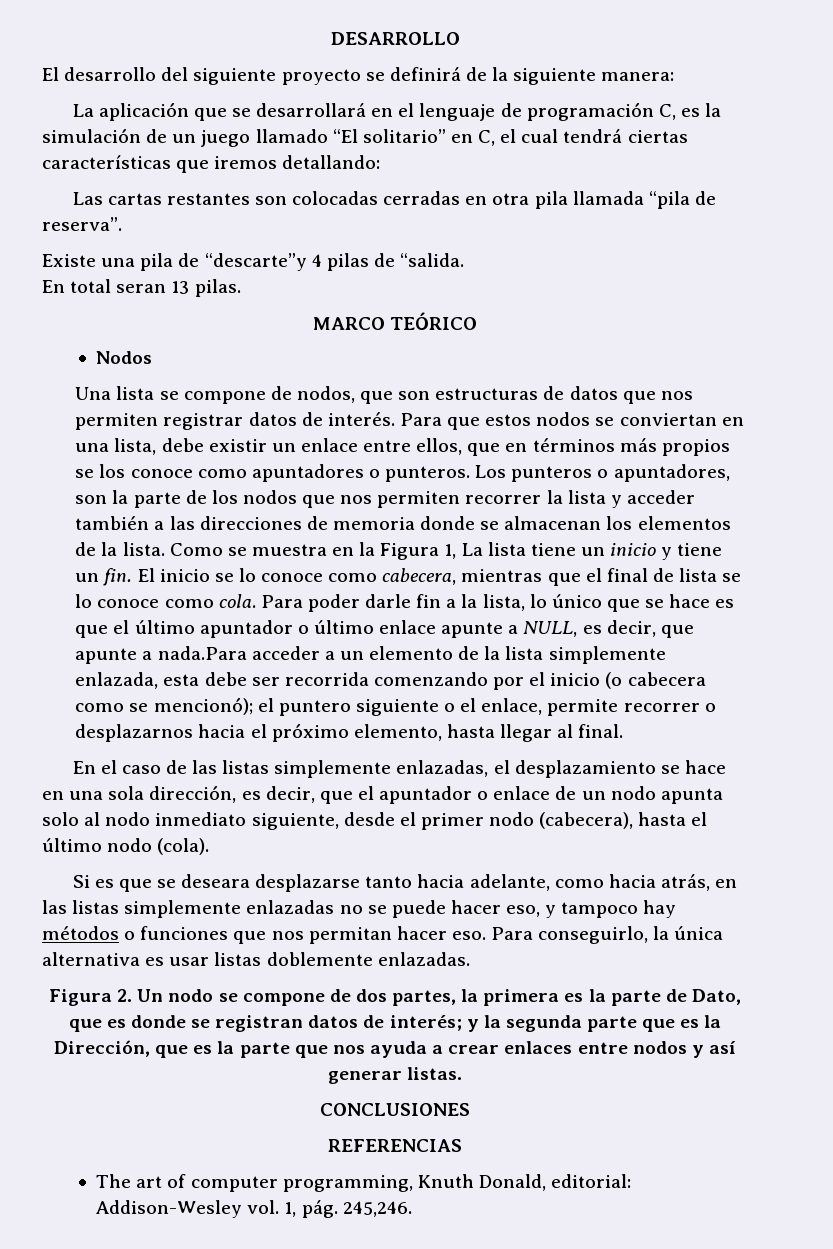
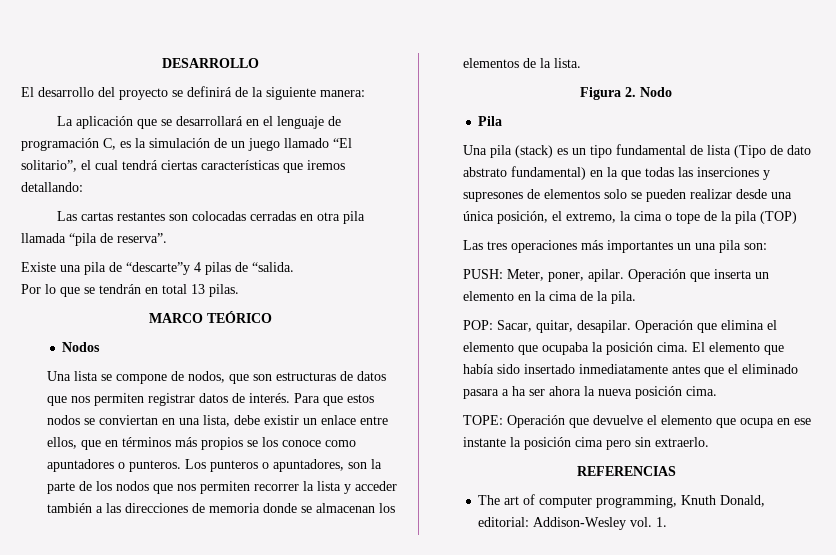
[193,68,277,85] siguiente -> (115, 92) none
[362,129,496,146] solitario” en C, -> [21,160,77,172] solitario”,
[42,279,167,293] En total seran -> [21,284,187,297] Por lo que se tendrán en total
[169,542,723,560] [75,568,742,586] [75,594,735,612] [75,620,694,638] [75,646,666,664] [75,672,706,690] [75,697,716,716] [75,723,624,742] [72,760,727,778] [42,785,723,804] [42,812,708,830] [42,838,210,855] [72,874,738,892] [42,900,677,918] [42,926,724,944] [42,952,470,966] [49,989,741,1006] [68,1014,722,1032] [54,1040,736,1058] [327,1067,463,1084] [320,1103,470,1116] Como se muestra en la Figura 1, La lista tiene un inicio y tiene un fin. El inicio se lo conoce como cabecera, mientras que el final de lista se lo conoce como cola. Para poder darle fin a la lista, lo único que se hace es que el último apuntador o último enlace apunte a NULL, es decir, que apunte a nada.Para acceder a un elemento de la lista simplemente enlazada, esta debe ser recorrida comenzando por el inicio (o cabecera como se mencionó); el puntero siguiente o el enlace, permite recorrer o desplazarnos hacia el próximo elemento, hasta llegar al final. // En el caso de las listas simplemente enlazadas, el desplazamiento se hace en una sola dirección, es decir, que el apuntador o enlace de un nodo apunta solo al nodo inmediato siguiente, desde el primer nodo (cabecera), hasta el último nodo (cola). // Si es que se deseara desplazarse tanto hacia adelante, como hacia atrás, en las listas simplemente enlazadas no se puede hacer eso, y tampoco hay métodos o funciones que nos permitan hacer eso. Para conseguirlo, la única alternativa es usar listas doblemente enlazadas. // Figura 2. Un nodo se compone de dos partes, la primera es la parte de Dato, que es donde se registran datos de interés; y la segunda parte que es la Dirección, que es la parte que nos ayuda a crear enlaces entre nodos y así generar listas. // CONCLUSIONES -> [580,87,672,100] [478,116,503,126] [462,144,811,158] [462,166,770,180] [462,189,792,202] [462,211,797,224] [462,240,767,253] [462,269,769,282] [462,291,636,304] [462,320,777,333] [462,342,784,355] [462,364,798,377] [462,386,717,399] [462,415,811,428] [462,437,709,450] // Figura 2. Nodo // Pila // Una pila (stack) es un tipo fundamental de lista (Tipo de dato abstrato fundamental) en la que todas las inserciones y supresones de elementos solo se pueden realizar desde una única posición, el extremo, la cima o tope de la pila (TOP) // Las tres operaciones más importantes un una pila son: // PUSH: Meter, poner, apilar. Operación que inserta un elemento en la cima de la pila. // POP: Sacar, quitar, desapilar. Operación que elimina el elemento que ocupaba la posición cima. El elemento que había sido insertado inmediatamente antes que el eliminado pasara a ha ser ahora la nueva posición cima. // TOPE: Operación que devuelve el elemento que ocupa en ese instante la posición cima pero sin extraerlo.
[284,1200,412,1218] 1, pág. 245,246. -> [656,517,668,527] 1.

